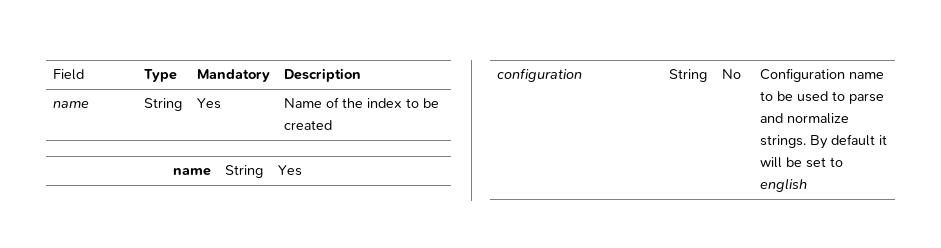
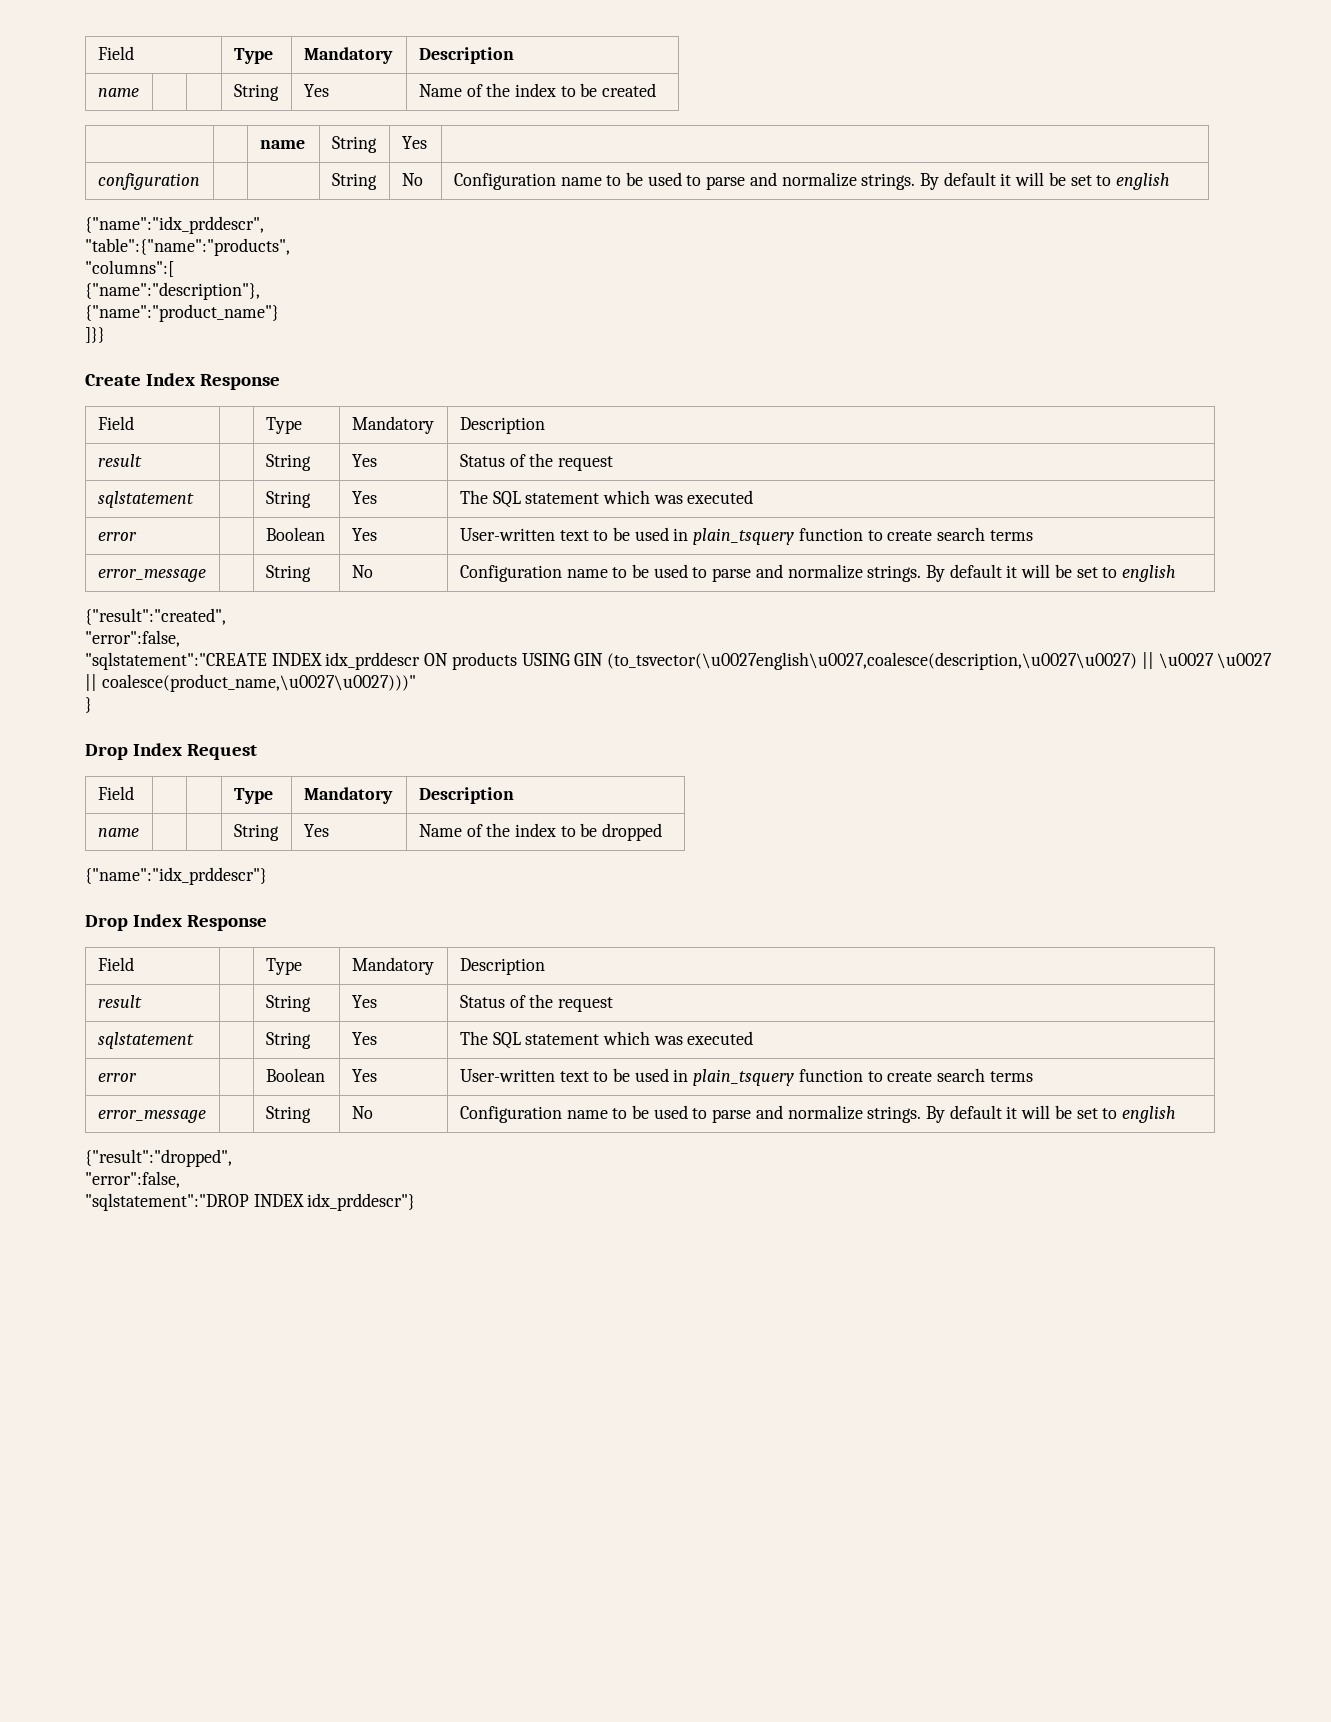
(807, 185) none -> [85,216,264,234] [85,238,290,256] [85,260,174,277] [85,282,260,300] [85,304,279,322] [85,327,105,343] [85,373,281,390] [97,416,134,430] [265,417,302,434] [351,416,434,434] [459,417,545,434] [97,454,142,467] [265,454,311,471] [351,454,377,467] [459,453,613,471] [97,491,194,508] [265,491,311,508] [351,491,377,504] [459,490,754,508] [97,532,137,541] [265,527,325,541] [351,528,377,541] [459,527,1033,545] [97,569,206,582] [265,565,311,582] [351,565,373,578] [459,564,1177,582] [85,608,226,625] [85,630,180,647] [85,652,1273,670] [85,674,416,692] [85,697,92,713] [85,743,258,760] [97,786,134,800] [233,788,273,804] [303,787,393,804] [418,787,514,804] [97,828,139,837] [233,824,279,841] [303,824,329,837] [418,823,663,841] [85,867,267,885] [85,914,268,931] [97,957,134,971] [265,958,302,975] [351,957,434,975] [459,958,545,975] [97,995,142,1008] [265,995,311,1012] [351,995,377,1008] [459,994,613,1012] [97,1032,194,1049] [265,1032,311,1049] [351,1032,377,1045] [459,1031,754,1049] [97,1073,137,1082] [265,1068,325,1082] [351,1069,377,1082] [459,1068,1033,1086] [97,1110,206,1123] [265,1106,311,1123] [351,1106,373,1119] [459,1105,1177,1123] [85,1149,232,1167] [85,1171,180,1188] [85,1193,416,1211] // {"name":"idx_prddescr", // "table":{"name":"products", // "columns":[ // {"name":"description"}, // {"name":"product_name"} // ]}} // Create Index Response // Field | | Type | Mandatory | Description // result | | String | Yes | Status of the request // sqlstatement | | String | Yes | The SQL statement which was executed // error | | Boolean | Yes | User-written text to be used in plain_tsquery function to create search terms // error_message | | String | No | Configuration name to be used to parse and normalize strings. By default it will be set to english // {"result":"created", // "error":false, // "sqlstatement":"CREATE INDEX idx_prddescr ON products USING GIN (to_tsvector(\u0027english\u0027,coalesce(description,\u0027\u0027) || \u0027 \u0027 || coalesce(product_name,\u0027\u0027)))" // } // Drop Index Request // Field | | | Type | Mandatory | Description // name | | | String | Yes | Name of the index to be dropped // {"name":"idx_prddescr"} // Drop Index Response // Field | | Type | Mandatory | Description // result | | String | Yes | Status of the request // sqlstatement | | String | Yes | The SQL statement which was executed // error | | Boolean | Yes | User-written text to be used in plain_tsquery function to create search terms // error_message | | String | No | Configuration name to be used to parse and normalize strings. By default it will be set to english // {"result":"dropped", // "error":false, // "sqlstatement":"DROP INDEX idx_prddescr"}

